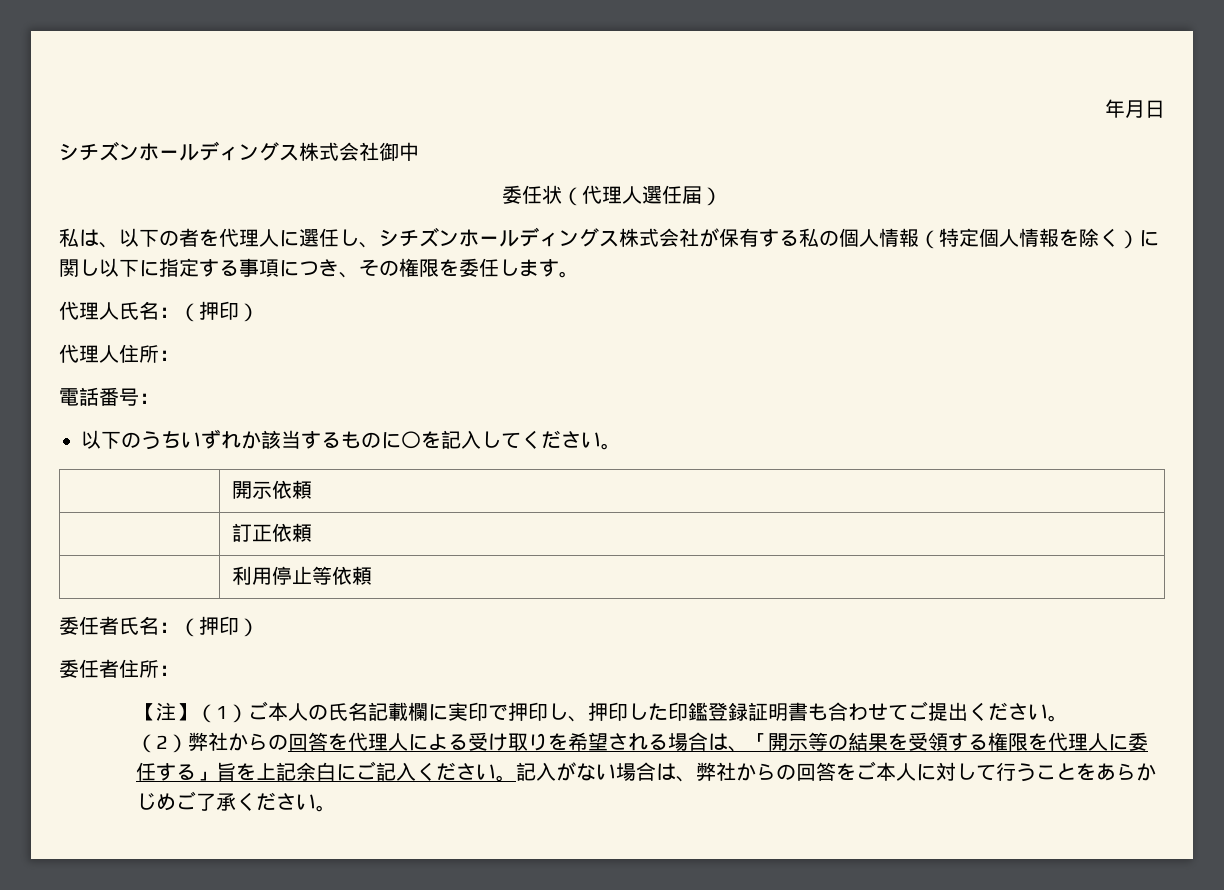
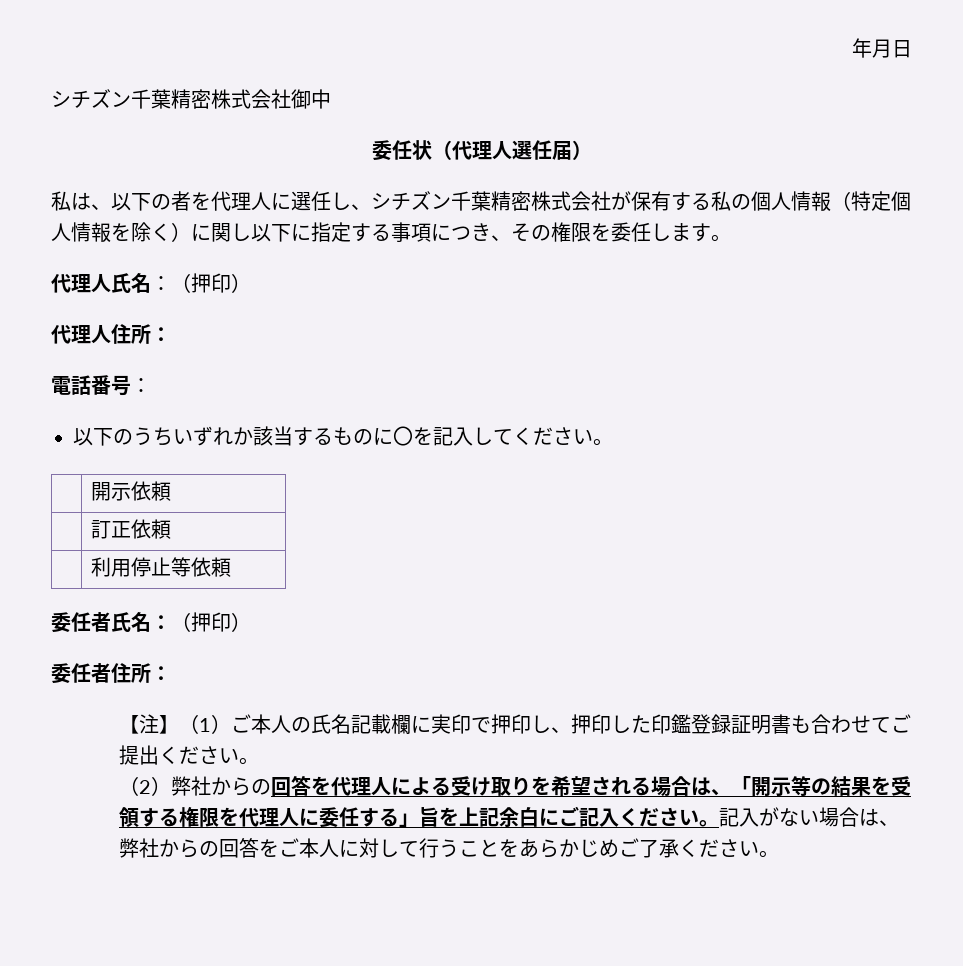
[139,141,299,161] ホールディングス -> [131,89,211,109] 千葉精密
[459,227,619,247] ホールディングス -> [451,191,531,211] 千葉精密

